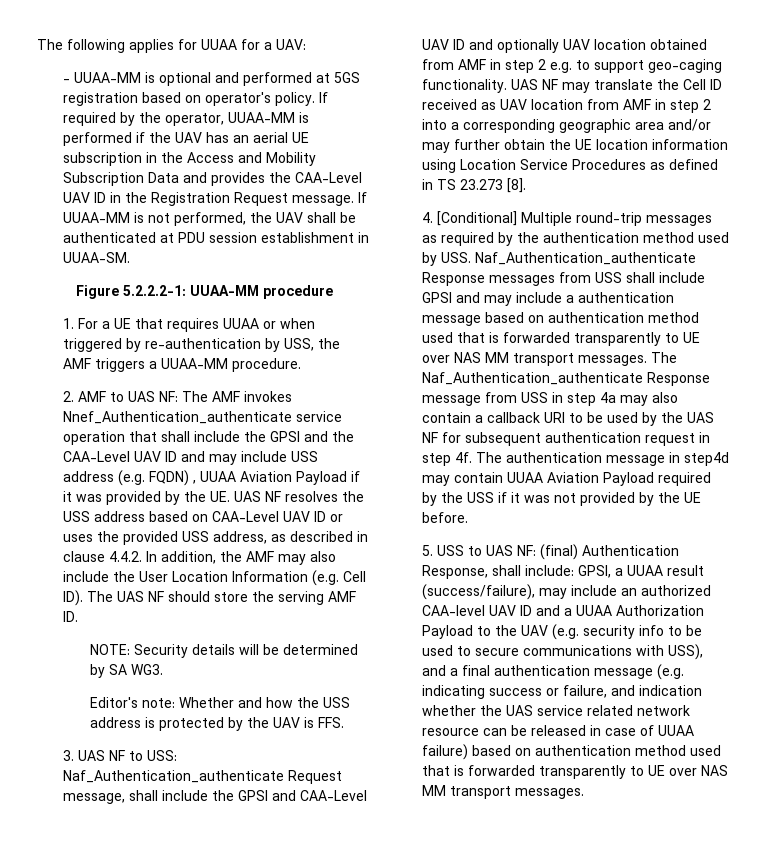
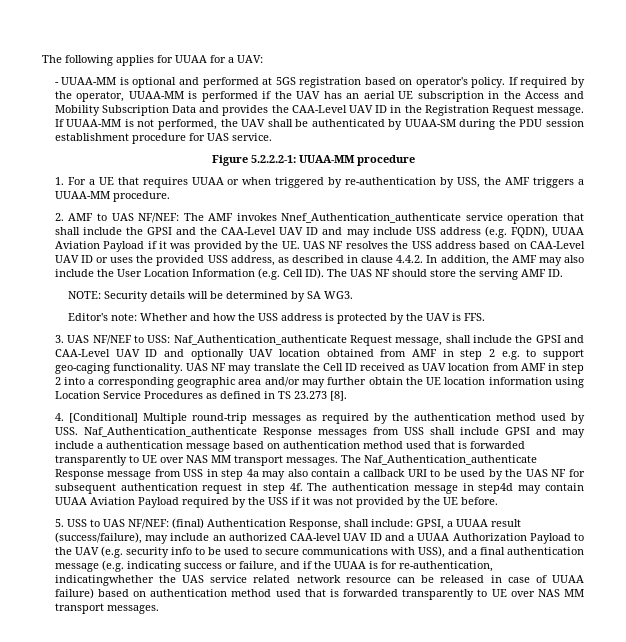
[160,232,370,243] [63,252,131,263] at PDU session establishment in UUAA-SM. -> [388,119,584,130] [54,133,272,144] by UUAA-SM during the PDU session establishment procedure for UAS service.
[159,391,179,402] NF: -> [138,213,180,223] NF/NEF:
[149,470,197,486] FQDN) , -> [510,226,548,238] FQDN),
[109,750,126,761] NF -> [92,335,132,345] NF/NEF
[517,545,537,556] NF: -> [127,519,169,529] NF/NEF:
[639,685,703,696] [422,705,477,716] indication whether -> [302,561,493,572] [54,575,154,586] if the UUAA is for re-authentication, indicatingwhether

